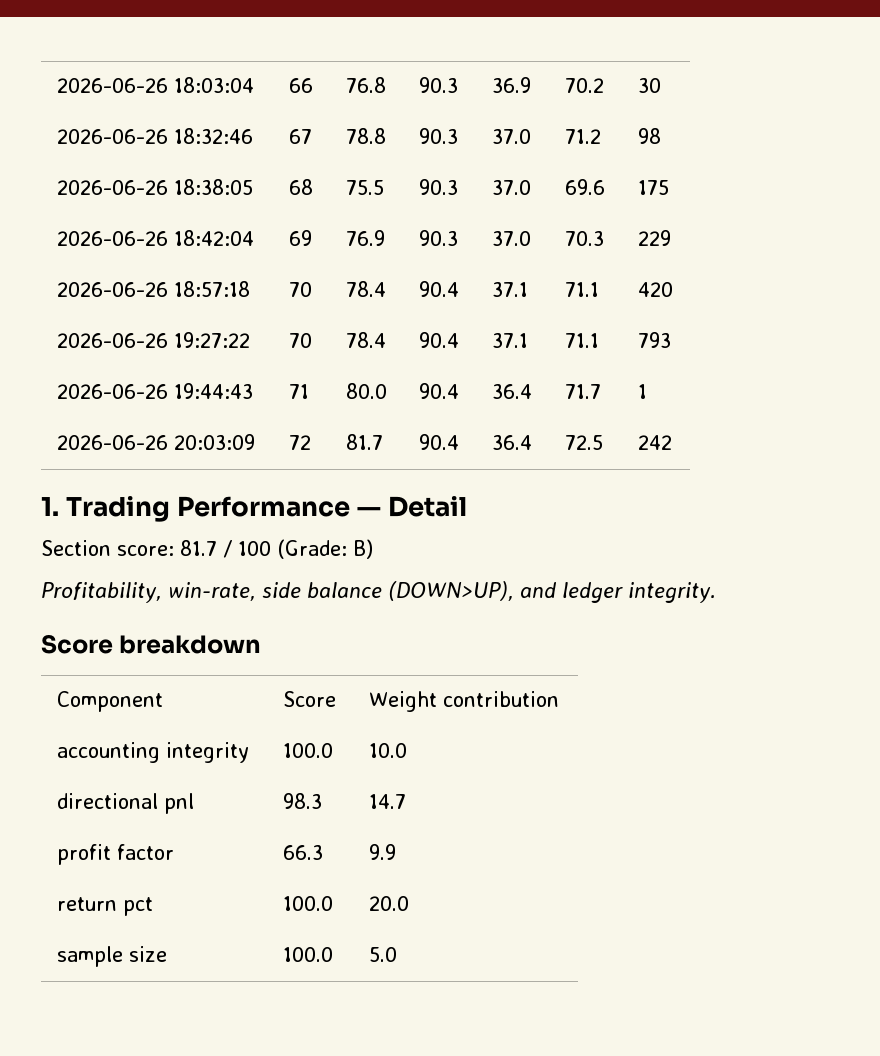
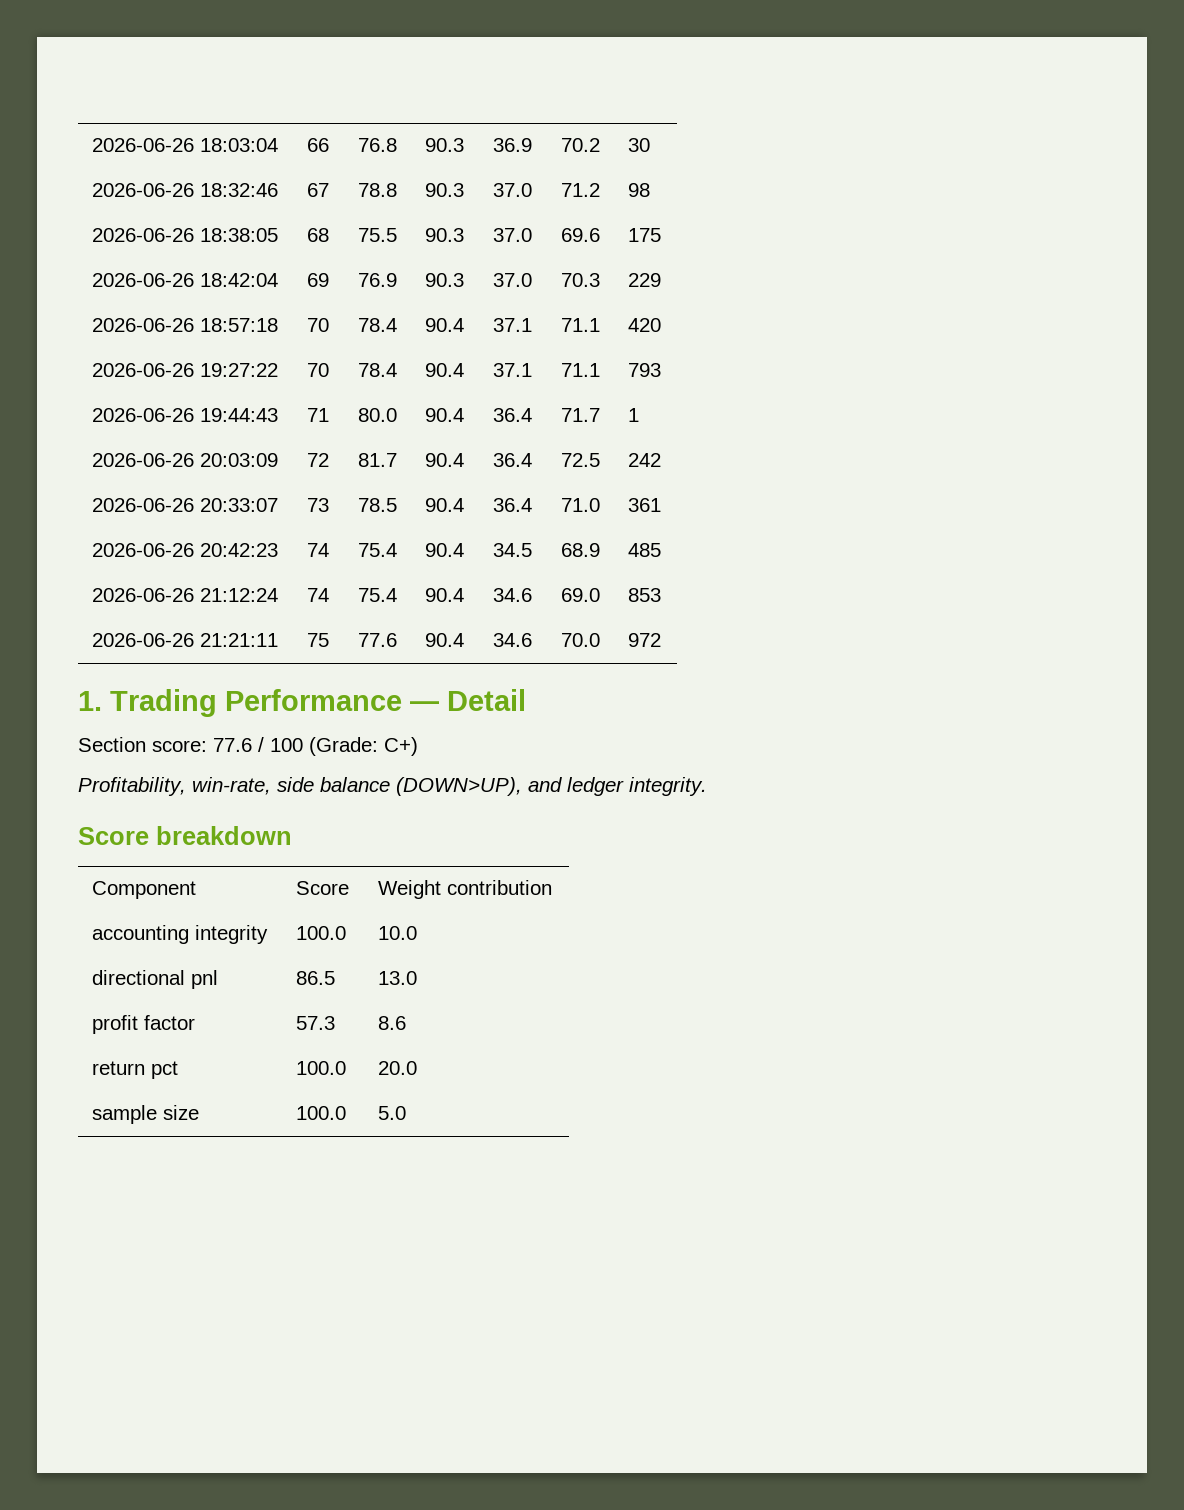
(672, 442) none -> [91,498,278,512] [306,498,329,512] [357,498,397,512] [424,498,464,512] [492,498,532,512] [560,498,600,512] [627,498,661,512] [91,543,278,557] [306,543,329,557] [357,543,397,557] [424,543,464,557] [492,543,532,557] [560,543,600,557] [627,543,661,557] [91,588,278,602] [306,588,329,602] [357,588,397,602] [424,588,464,602] [492,588,532,602] [560,588,600,602] [627,588,661,602] [91,633,278,647] [306,633,329,647] [357,633,397,647] [424,633,464,647] [492,633,532,647] [560,633,600,647] [627,633,661,647] // 2026-06-26 20:33:07 | 73 | 78.5 | 90.4 | 36.4 | 71.0 | 361 // 2026-06-26 20:42:23 | 74 | 75.4 | 90.4 | 34.5 | 68.9 | 485 // 2026-06-26 21:12:24 | 74 | 75.4 | 90.4 | 34.6 | 69.0 | 853 // 2026-06-26 21:21:11 | 75 | 77.6 | 90.4 | 34.6 | 70.0 | 972
[180,540,217,556] 81.7 -> [213,738,252,752] 77.6
[353,539,373,559] B) -> [384,737,418,756] C+)
[282,793,322,809] [368,794,406,809] 98.3 | 14.7 -> [295,971,335,985] [377,971,417,985] 86.5 | 13.0
[282,845,323,860] [368,844,396,860] 66.3 | 9.9 -> [295,1016,335,1030] [377,1016,406,1030] 57.3 | 8.6

